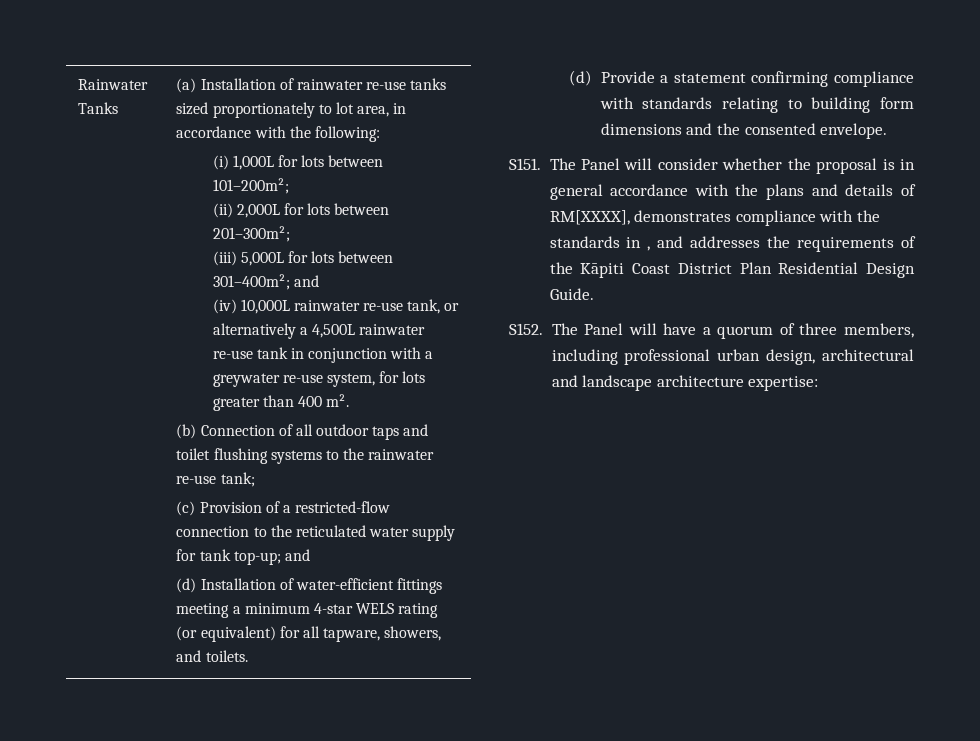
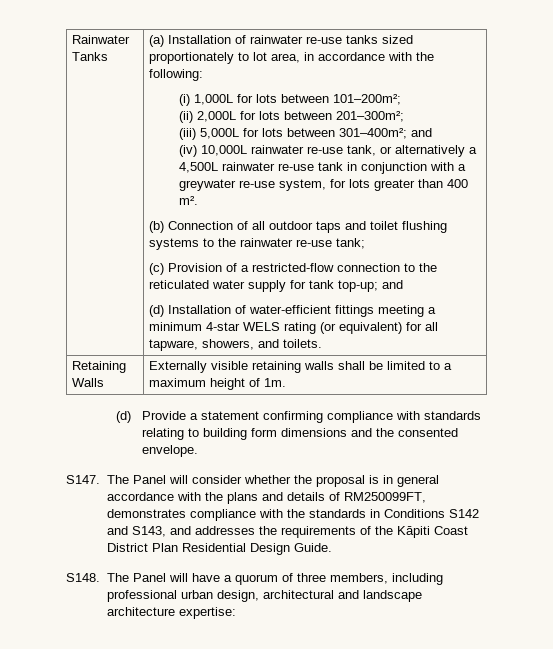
(248, 656) none -> [71,361,126,373] [71,378,104,387] [148,361,452,373] [148,378,286,390] // Retaining Walls | Externally visible retaining walls shall be limited to a maximum height of 1m.
[509,158,541,170] S151. -> [66,475,100,484] S147.
[549,210,630,225] RM[XXXX], -> [343,492,426,503] RM250099FT,
[647,246,651,251] , -> [383,509,479,518] [106,526,166,537] Conditions S142 and S143,
[509,323,543,335] S152. -> [66,573,100,582] S148.

